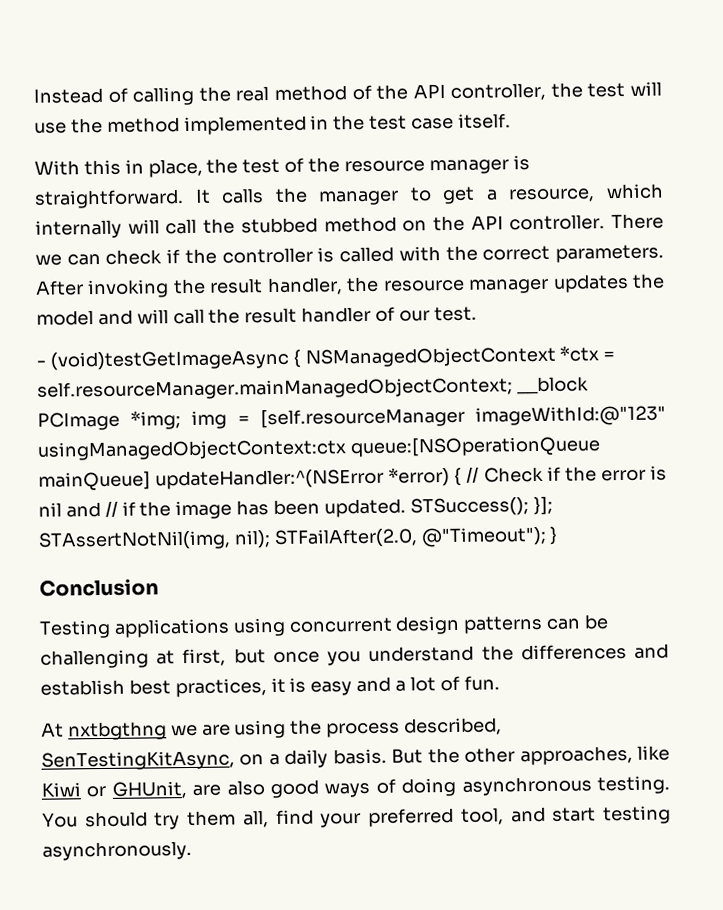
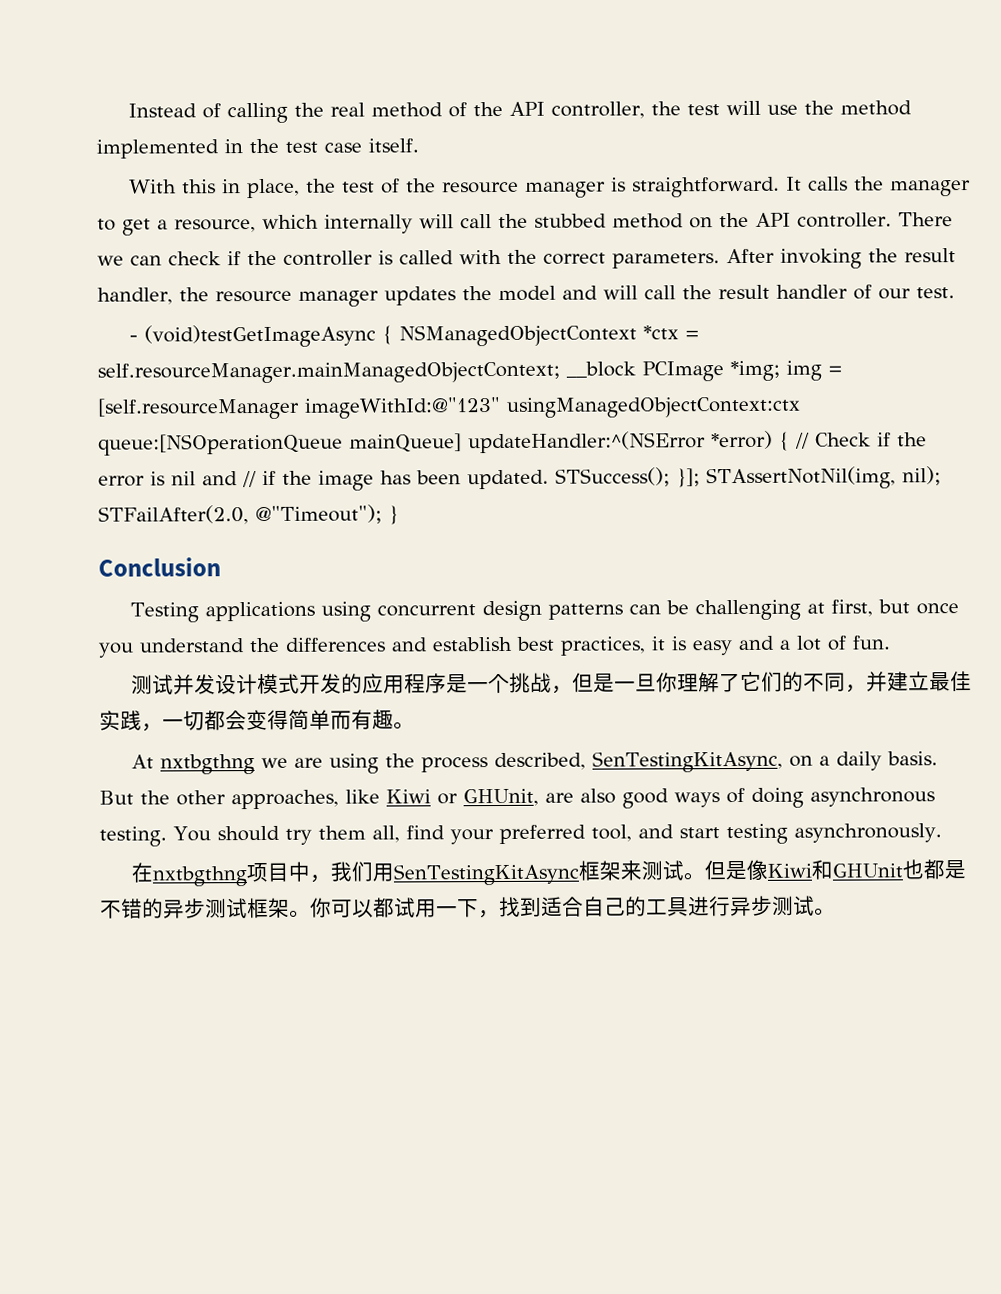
(500, 683) none -> [130,671,972,695] [99,709,415,732] // 测试并发设计模式开发的应用程序是一个挑战，但是一旦你理解了它们的不同，并建立最佳实践，一切都会变得简单而有趣。
(192, 850) none -> [130,859,966,887] [100,895,836,919] // 在nxtbgthng项目中，我们用SenTestingKitAsync框架来测试。但是像Kiwi和GHUnit也都是不错的异步测试框架。你可以都试用一下，找到适合自己的工具进行异步测试。

